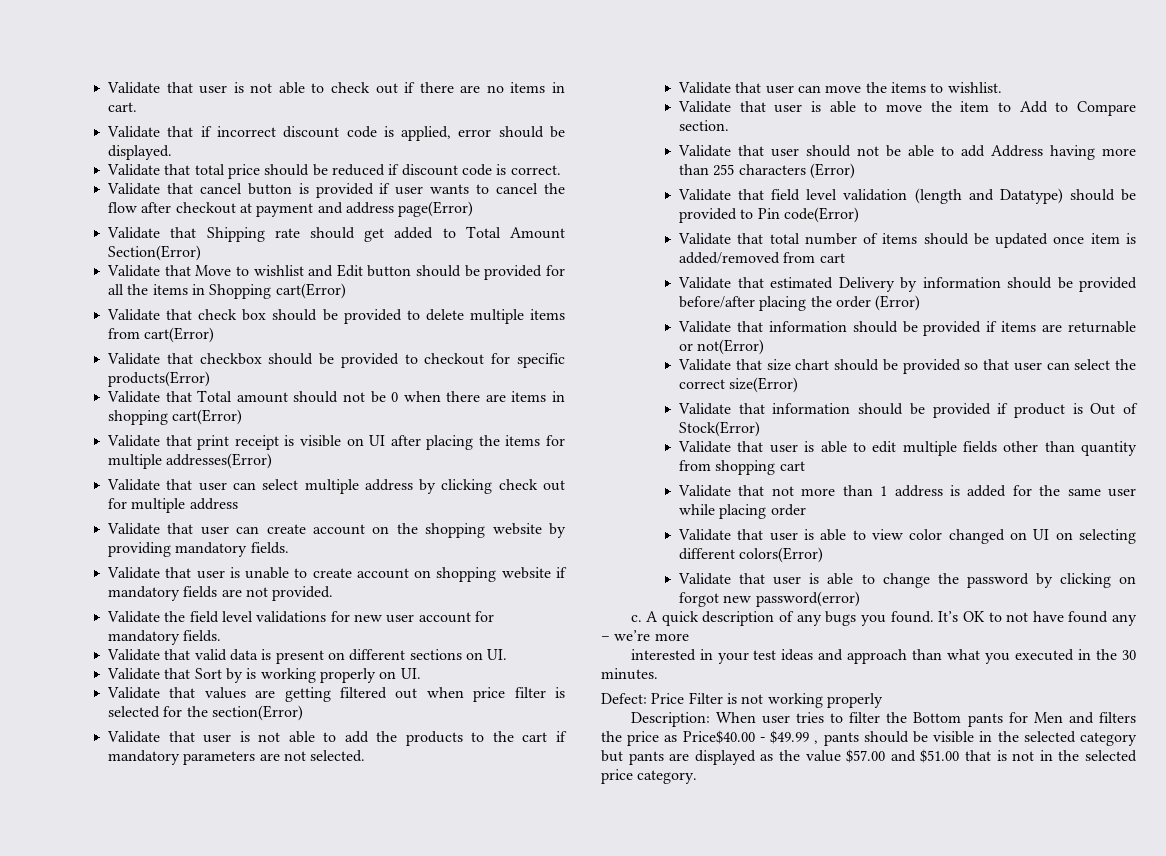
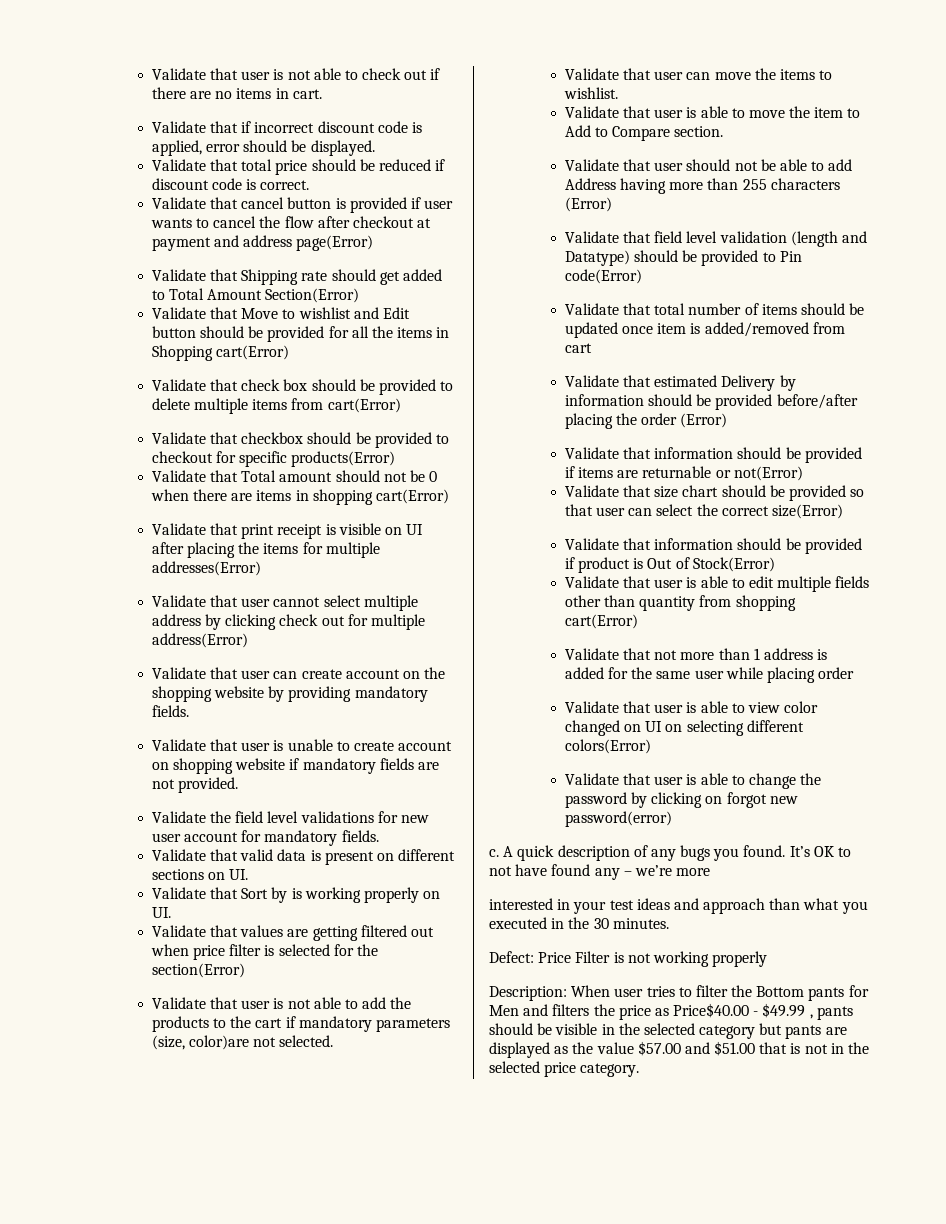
[232,482,256,490] can -> [273,597,321,607] cannot
[189,498,238,510] address -> [151,633,248,648] address(Error)
[259,753,280,761] are -> [151,1035,249,1050] (size, color)are
[779,461,805,471] cart -> [564,614,638,629] cart(Error)

